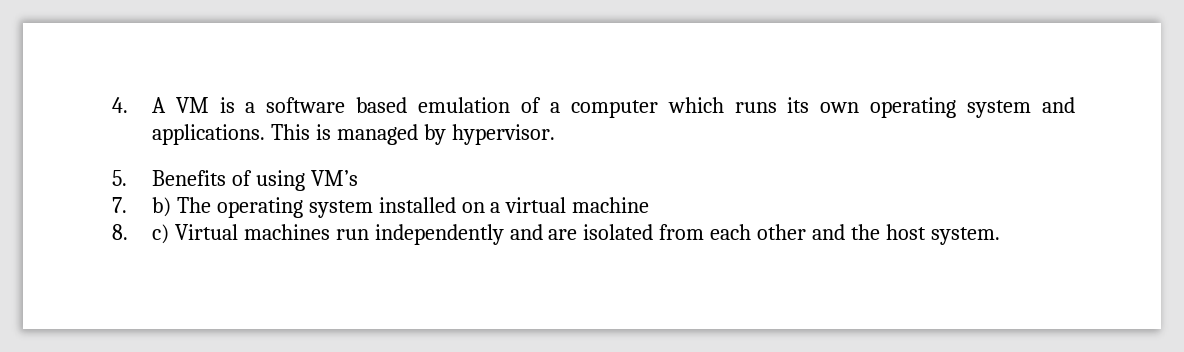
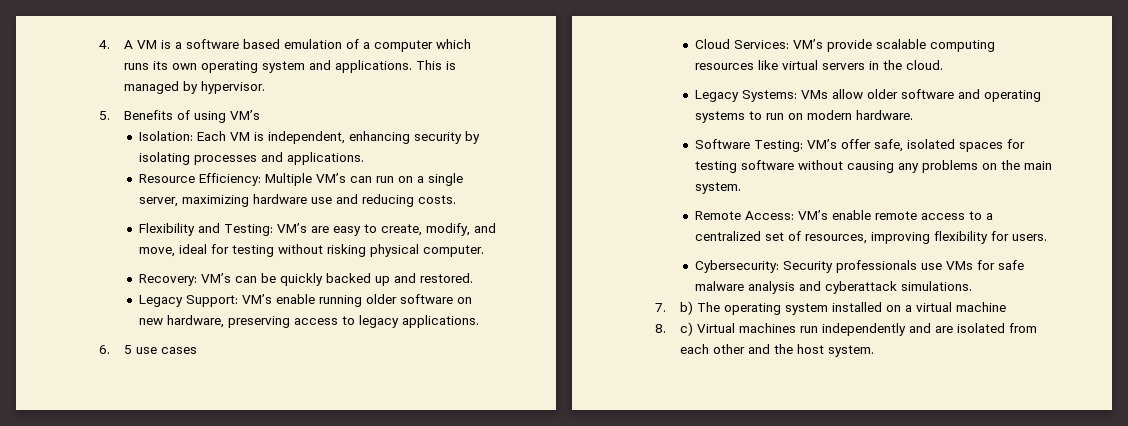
(358, 178) none -> [138,131,480,144] [138,152,364,165] [138,173,463,186] [138,194,456,207] [138,223,496,236] [138,244,484,257] [138,273,473,286] [138,294,472,307] [138,315,479,328] [98,345,197,354] [694,39,995,52] [694,60,943,70] [694,89,1041,102] [694,110,913,123] [694,139,1025,152] [694,160,1052,173] [694,182,741,194] [694,210,993,220] [694,231,1047,244] [694,260,1024,273] [694,281,972,294] // Isolation: Each VM is independent, enhancing security by isolating processes and applications. // Resource Efficiency: Multiple VM’s can run on a single server, maximizing hardware use and reducing costs. // Flexibility and Testing: VM’s are easy to create, modify, and move, ideal for testing without risking physical computer. // Recovery: VM’s can be quickly backed up and restored. // Legacy Support: VM’s enable running older software on new hardware, preserving access to legacy applications. // 6. 5 use cases // Cloud Services: VM’s provide scalable computing resources like virtual servers in the cloud. // Legacy Systems: VMs allow older software and operating systems to run on modern hardware. // Software Testing: VM’s offer safe, isolated spaces for testing software without causing any problems on the main system. // Remote Access: VM’s enable remote access to a centralized set of resources, improving flexibility for users. // Cybersecurity: Security professionals use VMs for safe malware analysis and cyberattack simulations.

